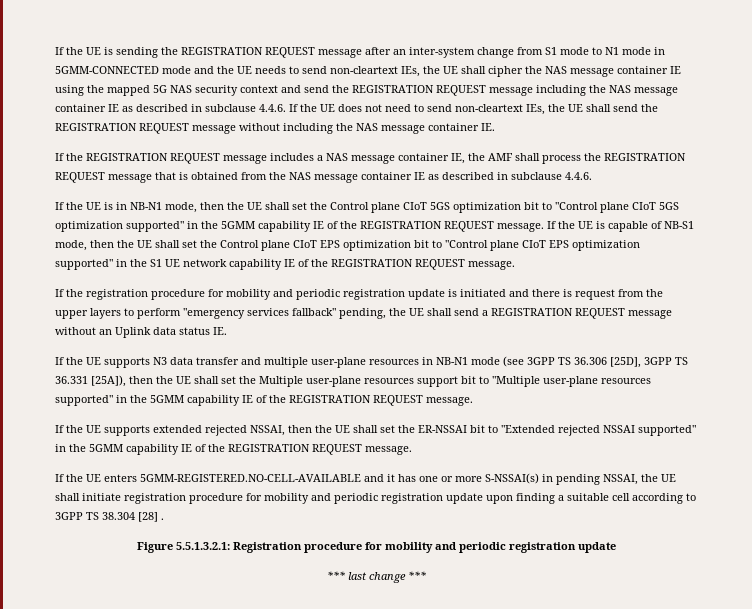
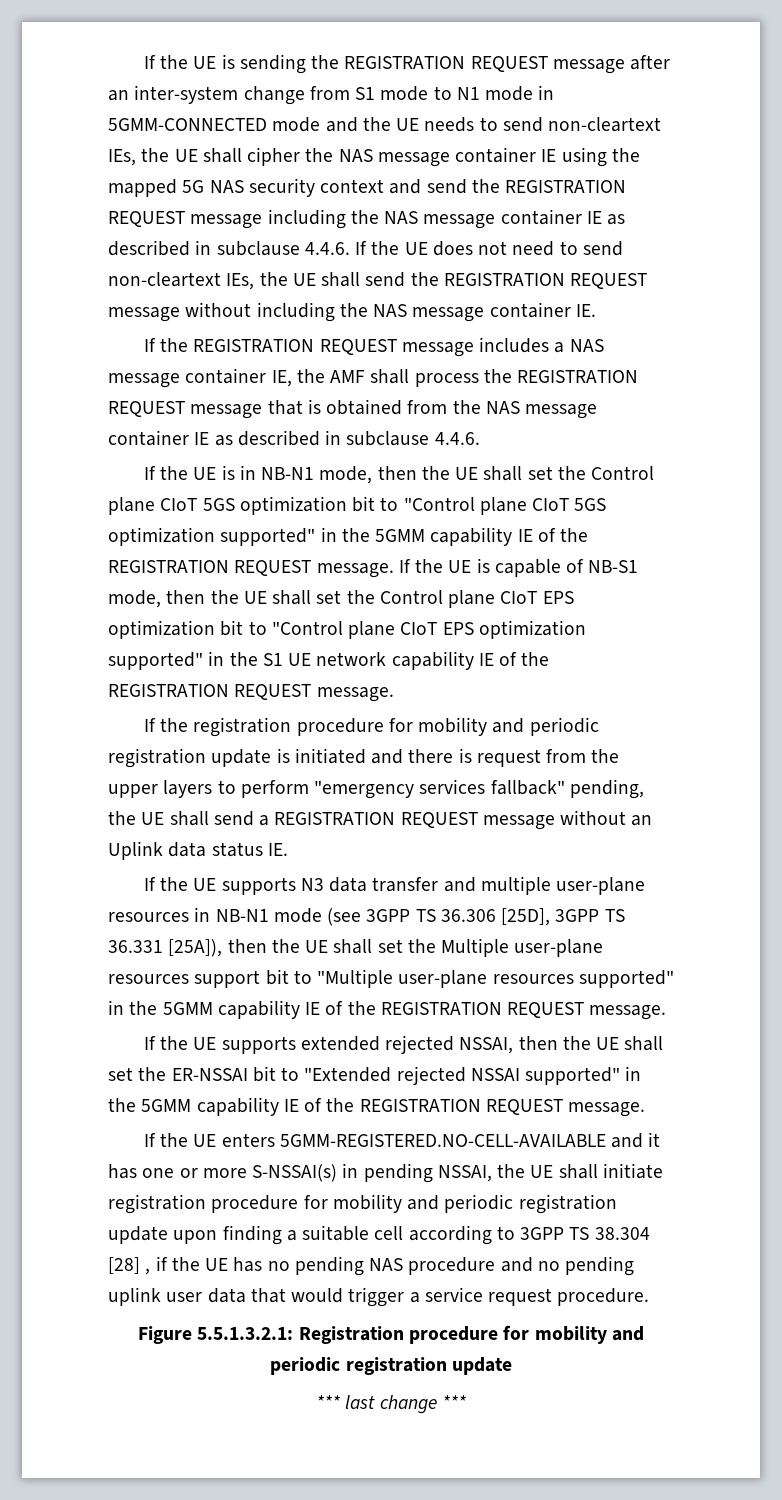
[161,518,164,520] . -> [145,1256,635,1276] [108,1287,650,1307] , if the UE has no pending NAS procedure and no pending uplink user data that would trigger a service request procedure.

